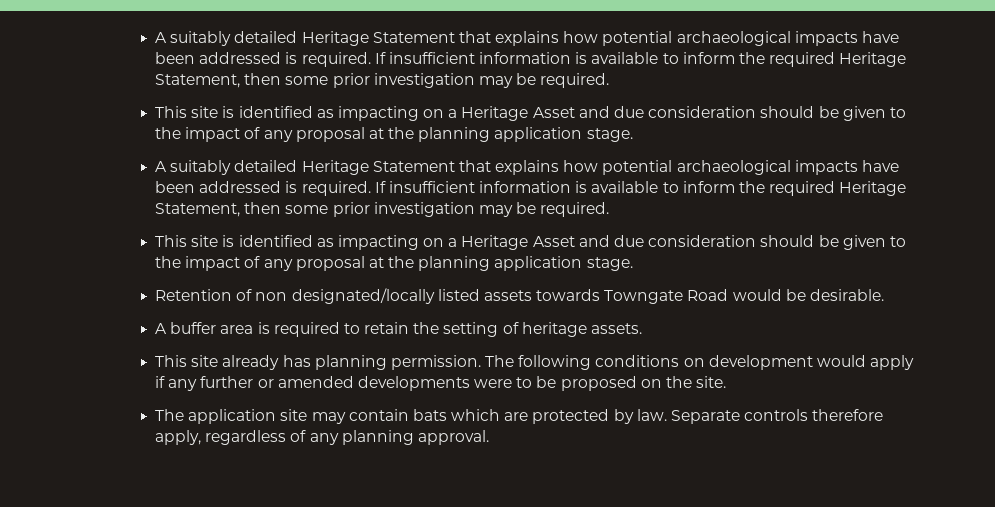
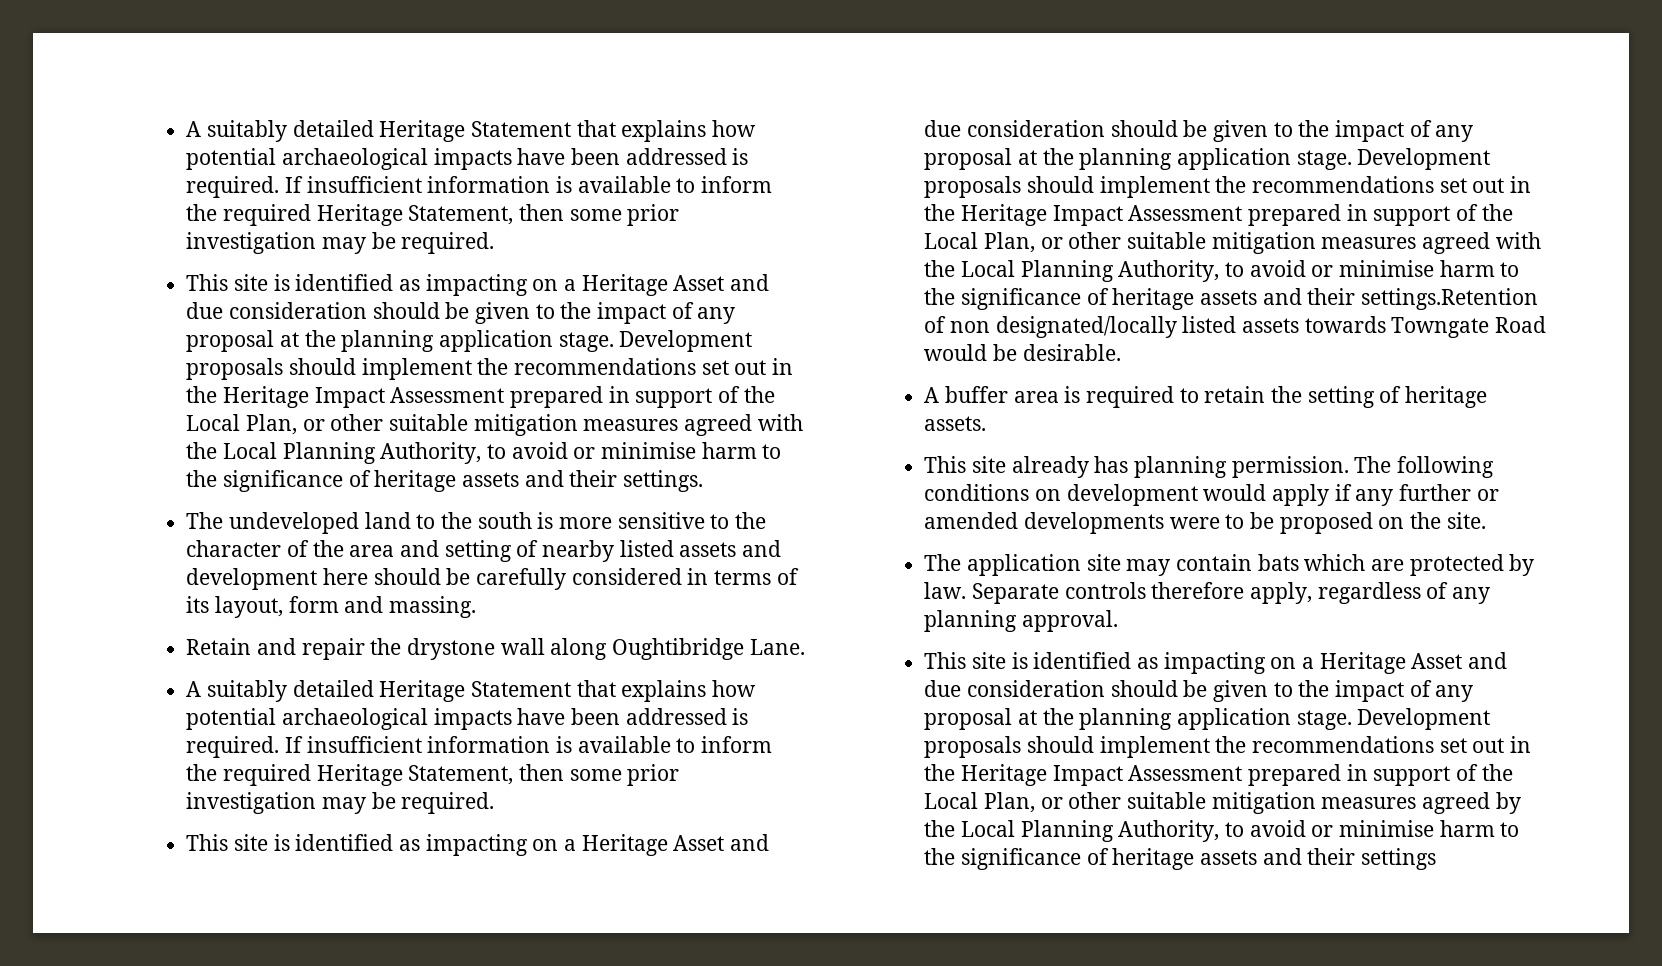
(633, 135) none -> [619,330,753,352] [186,358,793,380] [186,386,775,408] [186,414,803,436] [186,442,782,464] [186,470,703,492] [186,512,766,534] [186,540,781,562] [186,568,799,590] [186,596,476,618] [186,638,805,660] Development proposals should implement the recommendations set out in the Heritage Impact Assessment prepared in support of the Local Plan, or other suitable mitigation measures agreed with the Local Planning Authority, to avoid or minimise harm to the significance of heritage assets and their settings. // The undeveloped land to the south is more sensitive to the character of the area and setting of nearby listed assets and development here should be carefully considered in terms of its layout, form and massing. // Retain and repair the drystone wall along Oughtibridge Lane.
[155,289,233,301] // Retention -> [1357,148,1491,170] [924,176,1531,198] [924,204,1513,226] [924,232,1541,254] [924,260,1520,282] [924,288,1538,310] Development proposals should implement the recommendations set out in the Heritage Impact Assessment prepared in support of the Local Plan, or other suitable mitigation measures agreed with the Local Planning Authority, to avoid or minimise harm to the significance of heritage assets and their settings.Retention
(489, 437) none -> [924,652,1507,674] [924,680,1474,702] [924,708,1491,730] [924,736,1531,758] [924,764,1513,786] [924,792,1521,814] [924,820,1520,842] [924,848,1436,870] // This site is identified as impacting on a Heritage Asset and due consideration should be given to the impact of any proposal at the planning application stage. Development proposals should implement the recommendations set out in the Heritage Impact Assessment prepared in support of the Local Plan, or other suitable mitigation measures agreed by the Local Planning Authority, to avoid or minimise harm to the significance of heritage assets and their settings

